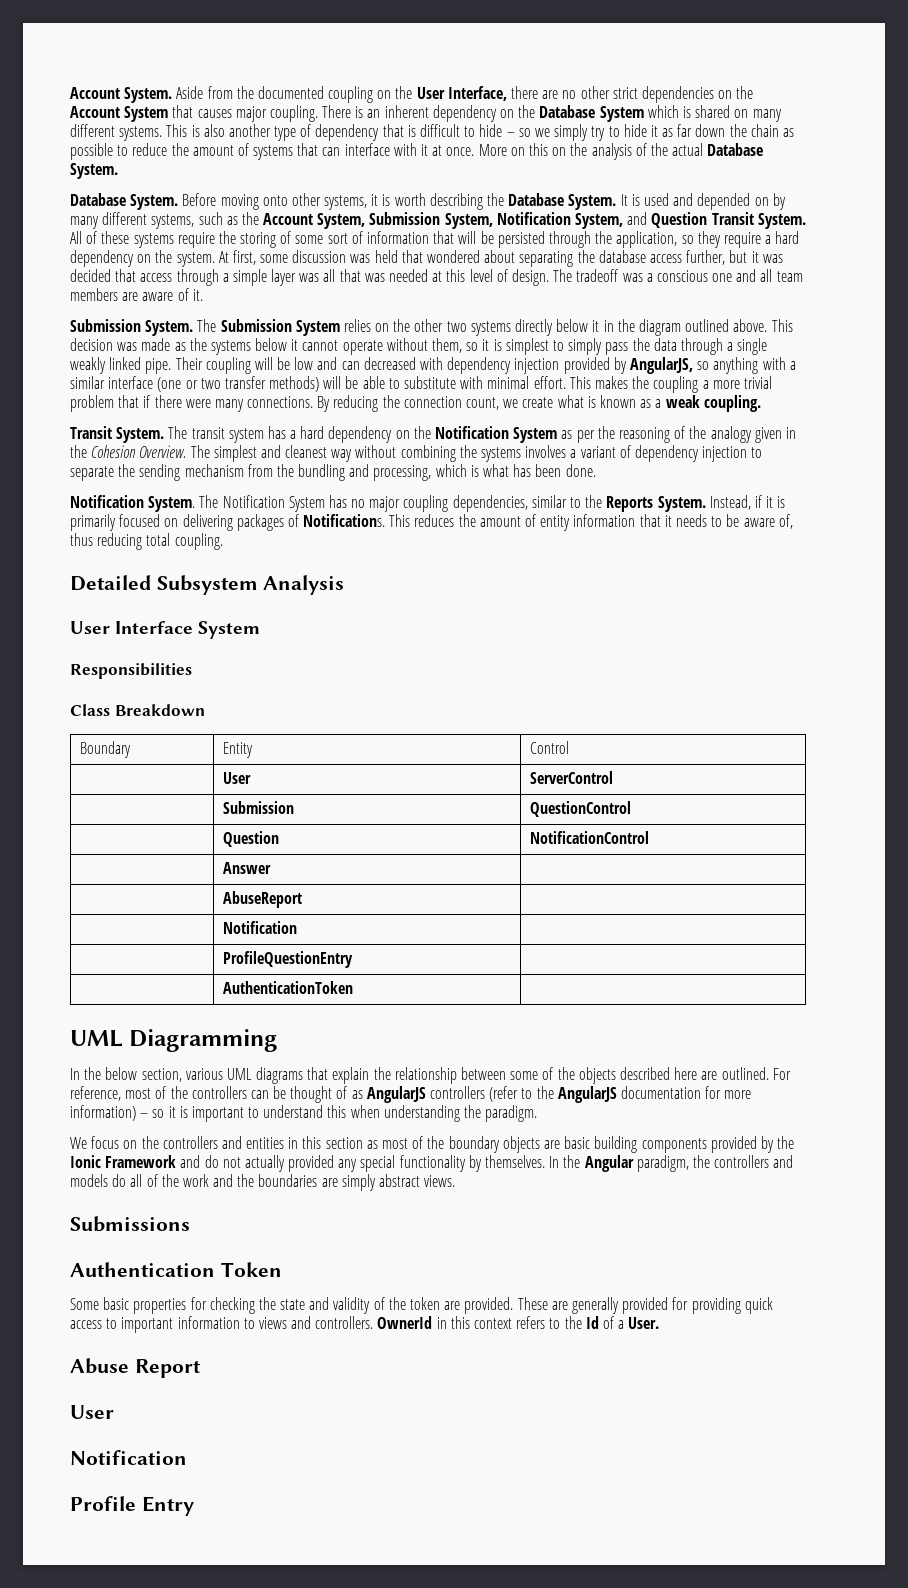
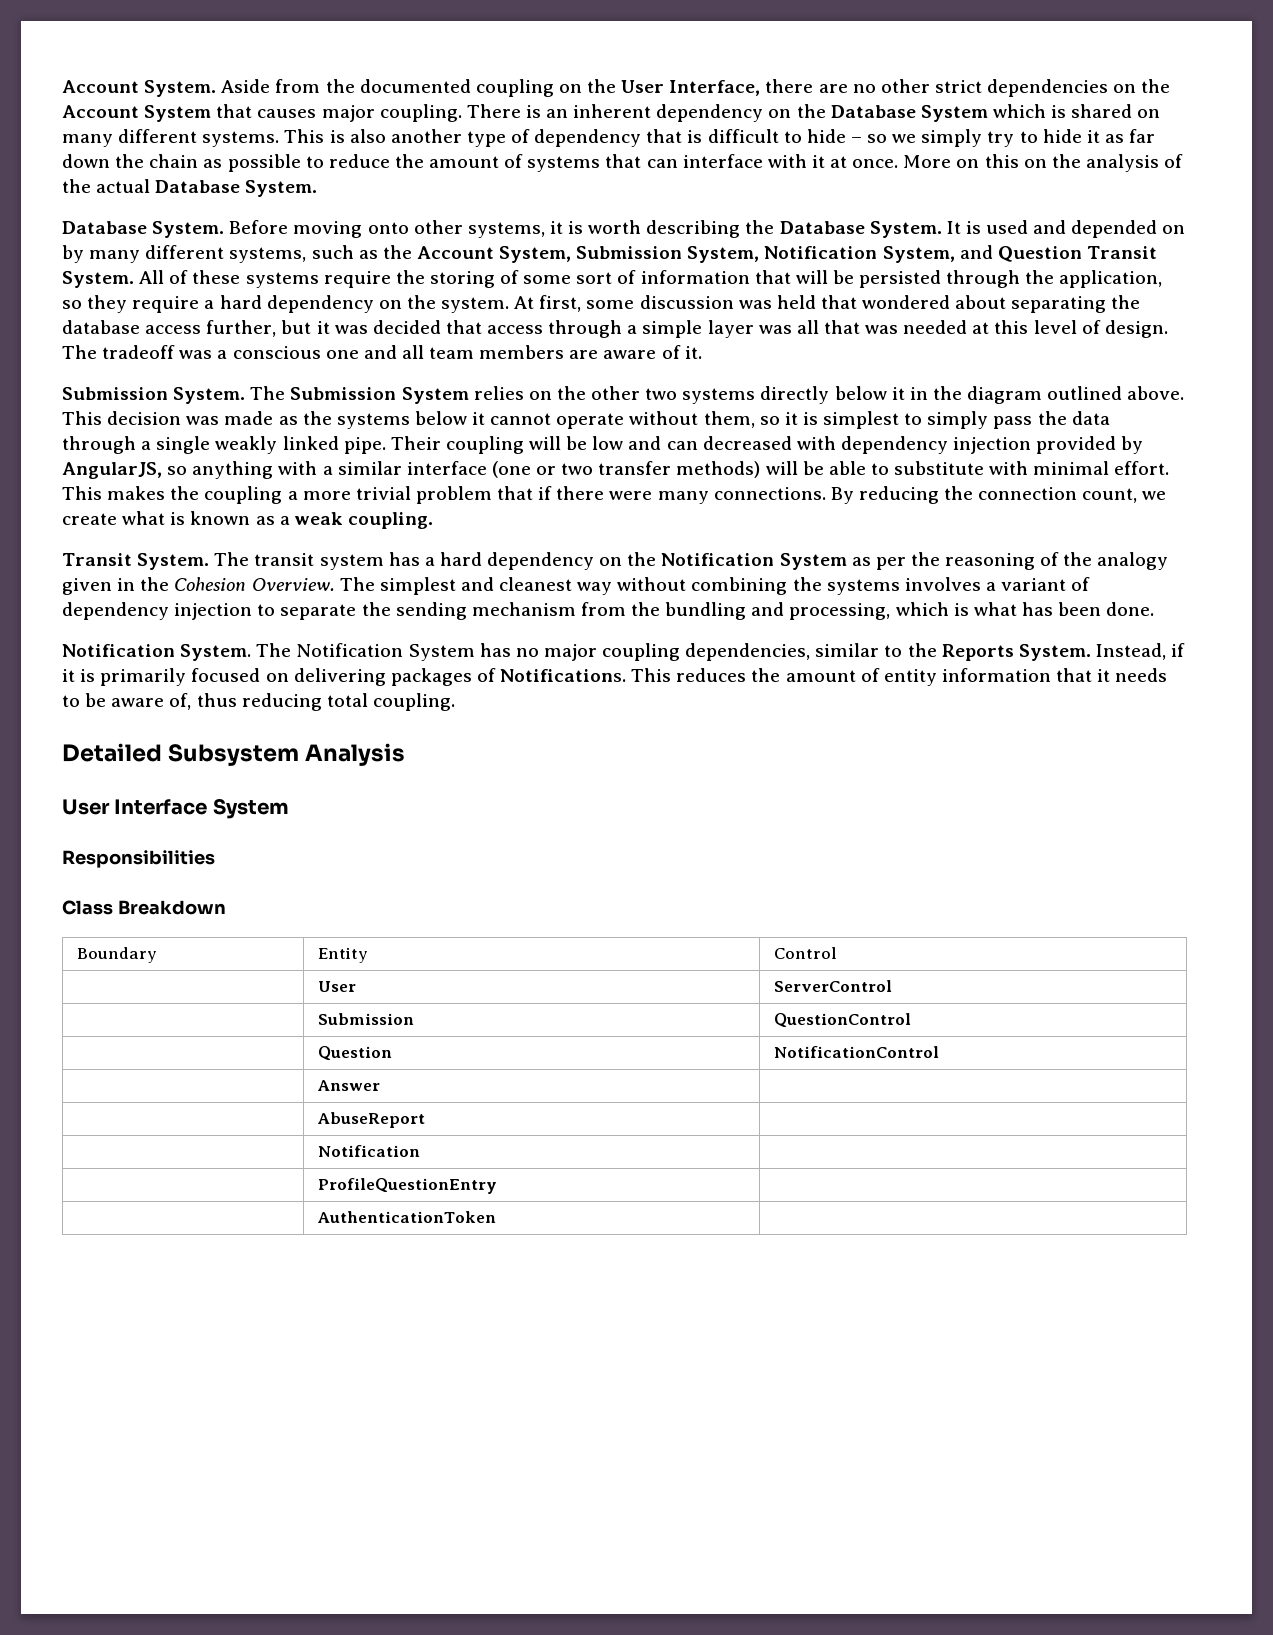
[70,1029,278,1052] [70,1067,791,1084] [70,1086,752,1103] [70,1105,538,1122] [70,1136,795,1153] [70,1155,794,1172] [70,1174,456,1191] [70,1216,190,1232] [70,1262,282,1277] [70,1297,773,1314] [70,1316,660,1333] [70,1358,201,1378] [70,1405,114,1419] [70,1450,187,1465] [70,1496,194,1516] // UML Diagramming // In the below section, various UML diagrams that explain the relationship between some of the objects described here are outlined. For reference, most of the controllers can be thought of as AngularJS controllers (refer to the AngularJS documentation for more information) – so it is important to understand this when understanding the paradigm. // We focus on the controllers and entities in this section as most of the boundary objects are basic building components provided by the Ionic Framework and do not actually provided any special functionality by themselves. In the Angular paradigm, the controllers and models do all of the work and the boundaries are simply abstract views. // Submissions // Authentication Token // Some basic properties for checking the state and validity of the token are provided. These are generally provided for providing quick access to important information to views and controllers. OwnerId in this context refers to the Id of a User. // Abuse Report // User // Notification // Profile Entry -> (496, 1217) none

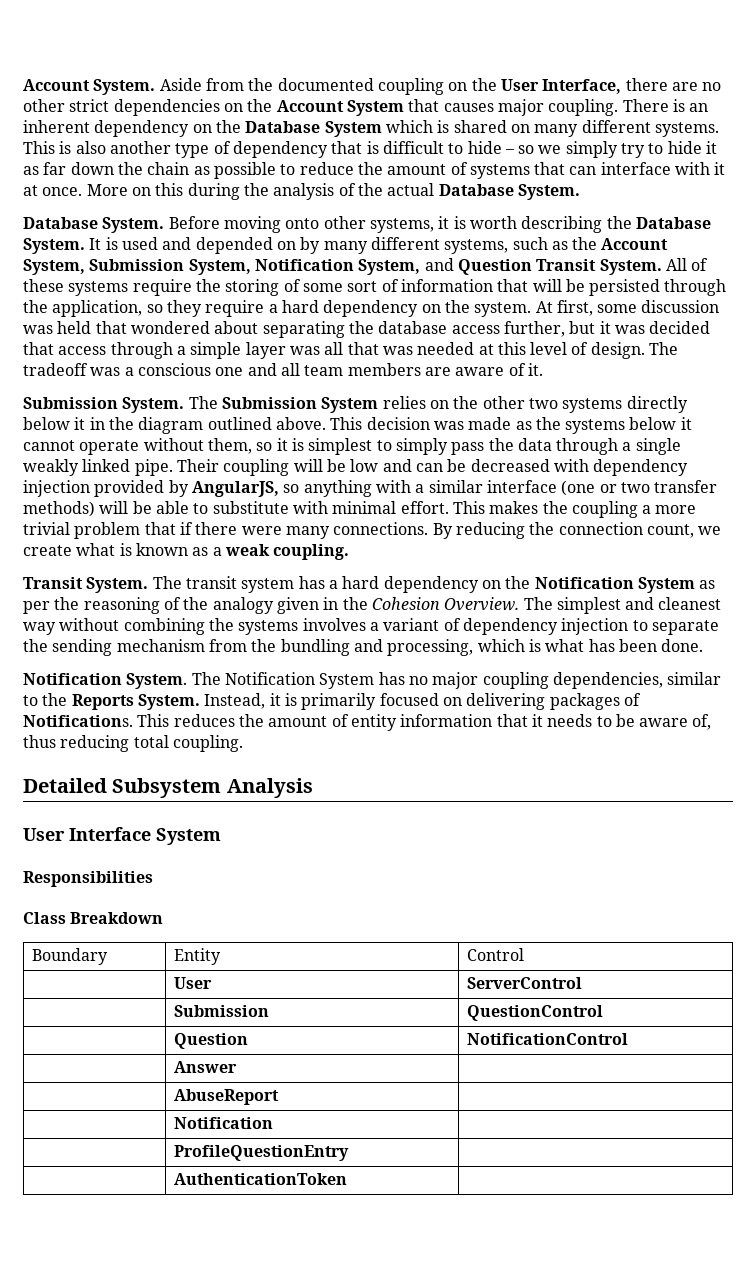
[1023,159,1047,168] on -> [187,183,240,200] during
(698, 445) none -> [447,459,467,472] be
[1171,643,1186,657] if -> (266, 701) none

